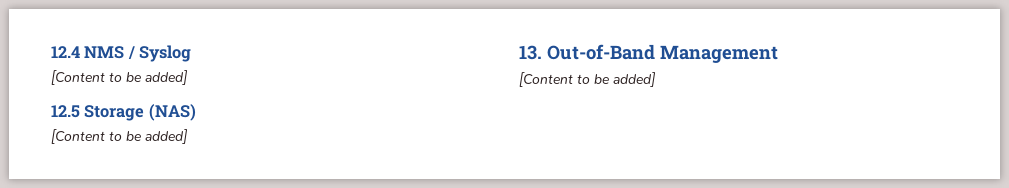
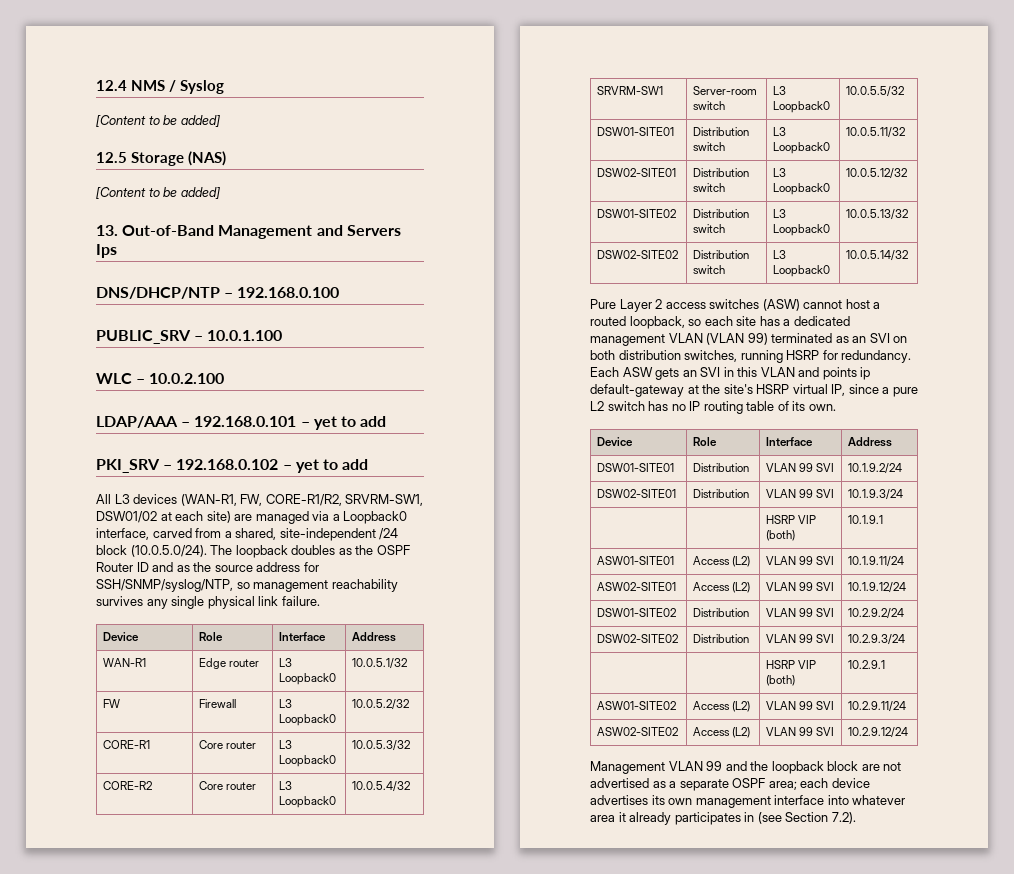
[519,72,656,87] // [Content to be added] -> [316,225,401,236] [96,244,117,258] [96,287,340,299] [96,330,283,344] [96,373,225,384] [96,416,387,430] [96,459,369,473] [96,494,424,506] [96,511,408,524] [96,528,399,541] [96,545,410,558] [96,562,319,572] [96,579,398,592] [96,596,320,609] [103,632,140,641] [199,632,224,641] [279,632,327,641] [352,632,397,642] [103,658,147,667] [199,658,260,669] [279,658,293,667] [279,673,337,685] [352,658,408,669] [103,699,121,708] [199,699,237,708] [279,699,293,708] [279,714,337,726] [352,699,410,710] [103,740,151,749] [199,740,257,749] [279,740,293,749] [279,755,337,767] [352,740,411,751] [103,781,153,790] [199,781,257,790] [279,781,293,790] [279,796,337,808] [352,781,411,792] [597,86,664,95] [693,86,758,95] [693,101,726,110] [773,86,787,95] [773,101,831,113] [846,86,905,97] [597,127,675,136] [693,127,750,136] [693,142,726,151] [773,127,787,136] [773,142,831,154] [846,127,906,138] [597,168,677,177] [693,168,750,177] [693,183,726,192] [773,168,787,177] [773,183,831,195] [846,168,908,179] [597,209,677,218] [693,209,750,218] [693,224,726,233] [773,209,787,218] [773,224,831,236] [846,209,909,220] [597,250,679,259] [693,250,750,259] [693,265,726,274] [773,250,787,259] [773,265,831,277] [846,250,909,261] [590,299,881,312] [590,316,850,329] [590,333,908,346] [590,350,912,363] [590,367,871,380] [590,384,918,397] [590,401,836,414] [597,437,634,446] [693,437,718,446] [766,437,814,446] [848,437,893,447] [597,463,675,472] [693,463,750,472] [766,463,835,472] [848,463,903,474] [597,489,677,498] [693,489,750,498] [766,489,835,498] [848,489,904,500] [766,515,817,524] [766,530,796,541] [848,515,884,524] [597,556,675,565] [693,556,751,567] [766,556,835,565] [848,556,905,567] [597,582,677,591] [693,582,751,593] [766,582,835,591] [848,582,907,593] [597,608,677,617] [693,608,750,617] [766,608,835,617] [848,608,905,619] [597,634,679,643] [693,634,750,643] [766,634,835,643] [848,634,906,645] [766,660,817,669] [766,675,796,686] [848,660,886,669] [597,701,677,710] [693,701,751,712] [766,701,835,710] [848,701,907,712] [597,727,679,736] [693,727,751,738] [766,727,835,736] [848,727,909,738] [590,761,902,774] [590,778,870,791] [590,795,906,808] [590,812,856,825] and Servers Ips // DNS/DHCP/NTP – 192.168.0.100 // PUBLIC_SRV – 10.0.1.100 // WLC – 10.0.2.100 // LDAP/AAA – 192.168.0.101 – yet to add // PKI_SRV – 192.168.0.102 – yet to add // All L3 devices (WAN-R1, FW, CORE-R1/R2, SRVRM-SW1, DSW01/02 at each site) are managed via a Loopback0 interface, carved from a shared, site-independent /24 block (10.0.5.0/24). The loopback doubles as the OSPF Router ID and as the source address for SSH/SNMP/syslog/NTP, so management reachability survives any single physical link failure. // Device | Role | Interface | Address // WAN-R1 | Edge router | L3 Loopback0 | 10.0.5.1/32 // FW | Firewall | L3 Loopback0 | 10.0.5.2/32 // CORE-R1 | Core router | L3 Loopback0 | 10.0.5.3/32 // CORE-R2 | Core router | L3 Loopback0 | 10.0.5.4/32 // SRVRM-SW1 | Server-room switch | L3 Loopback0 | 10.0.5.5/32 // DSW01-SITE01 | Distribution switch | L3 Loopback0 | 10.0.5.11/32 // DSW02-SITE01 | Distribution switch | L3 Loopback0 | 10.0.5.12/32 // DSW01-SITE02 | Distribution switch | L3 Loopback0 | 10.0.5.13/32 // DSW02-SITE02 | Distribution switch | L3 Loopback0 | 10.0.5.14/32 // Pure Layer 2 access switches (ASW) cannot host a routed loopback, so each site has a dedicated management VLAN (VLAN 99) terminated as an SVI on both distribution switches, running HSRP for redundancy. Each ASW gets an SVI in this VLAN and points ip default-gateway at the site's HSRP virtual IP, since a pure L2 switch has no IP routing table of its own. // Device | Role | Interface | Address // DSW01-SITE01 | Distribution | VLAN 99 SVI | 10.1.9.2/24 // DSW02-SITE01 | Distribution | VLAN 99 SVI | 10.1.9.3/24 // | | HSRP VIP (both) | 10.1.9.1 // ASW01-SITE01 | Access (L2) | VLAN 99 SVI | 10.1.9.11/24 // ASW02-SITE01 | Access (L2) | VLAN 99 SVI | 10.1.9.12/24 // DSW01-SITE02 | Distribution | VLAN 99 SVI | 10.2.9.2/24 // DSW02-SITE02 | Distribution | VLAN 99 SVI | 10.2.9.3/24 // | | HSRP VIP (both) | 10.2.9.1 // ASW01-SITE02 | Access (L2) | VLAN 99 SVI | 10.2.9.11/24 // ASW02-SITE02 | Access (L2) | VLAN 99 SVI | 10.2.9.12/24 // Management VLAN 99 and the loopback block are not advertised as a separate OSPF area; each device advertises its own management interface into whatever area it already participates in (see Section 7.2).

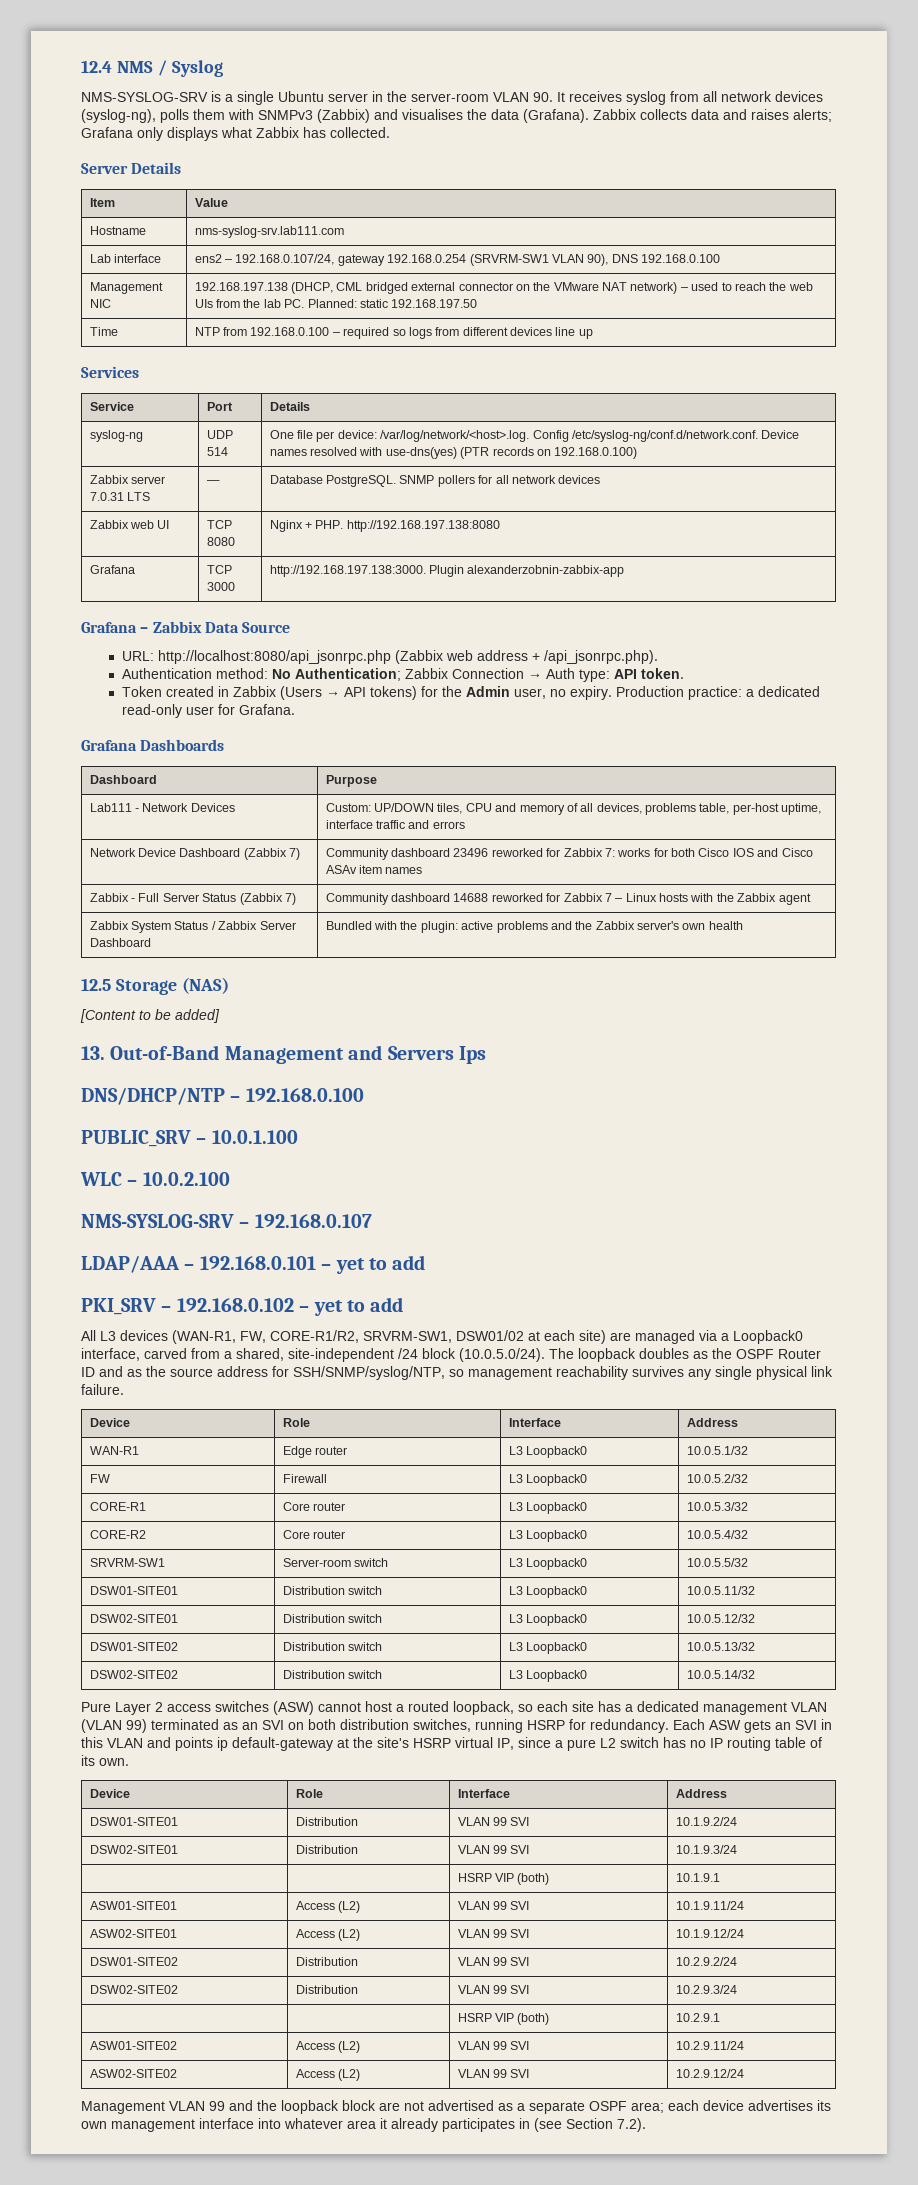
[96,115,220,127] [Content to be added] -> [81,91,823,105] [81,109,832,123] [81,127,390,141] [81,162,182,174] [89,198,115,207] [194,198,228,207] [89,226,146,235] [194,226,344,238] [89,254,162,263] [194,254,721,266] [89,282,163,294] [89,299,111,308] [194,282,813,294] [194,299,478,308] [89,327,118,336] [194,327,593,339] [81,366,139,378] [89,402,134,411] [206,402,233,411] [269,402,310,411] [89,430,143,442] [206,430,233,439] [206,447,228,456] [269,430,800,442] [269,447,638,459] [89,475,166,484] [89,492,151,501] [206,480,220,484] [269,475,601,487] [89,520,170,529] [206,520,232,529] [206,537,235,546] [269,520,500,532] [89,565,135,574] [206,565,232,574] [206,582,235,591] [269,565,625,577] [81,621,291,633] [121,650,658,664] [121,668,684,682] [121,686,820,700] [121,704,295,718] [81,739,225,751] [89,775,157,784] [325,775,377,787] [89,803,235,812] [325,803,822,815] [325,820,465,829] [89,848,301,860] [325,848,813,860] [325,865,423,874] [89,893,296,905] [325,893,811,905] [89,921,296,933] [89,938,151,947] [325,921,743,933] NMS-SYSLOG-SRV is a single Ubuntu server in the server-room VLAN 90. It receives syslog from all network devices (syslog-ng), polls them with SNMPv3 (Zabbix) and visualises the data (Grafana). Zabbix collects data and raises alerts; Grafana only displays what Zabbix has collected. // Server Details // Item | Value // Hostname | nms-syslog-srv.lab111.com // Lab interface | ens2 – 192.168.0.107/24, gateway 192.168.0.254 (SRVRM-SW1 VLAN 90), DNS 192.168.0.100 // Management NIC | 192.168.197.138 (DHCP, CML bridged external connector on the VMware NAT network) – used to reach the web UIs from the lab PC. Planned: static 192.168.197.50 // Time | NTP from 192.168.0.100 – required so logs from different devices line up // Services // Service | Port | Details // syslog-ng | UDP 514 | One file per device: /var/log/network/<host>.log. Config /etc/syslog-ng/conf.d/network.conf. Device names resolved with use-dns(yes) (PTR records on 192.168.0.100) // Zabbix server 7.0.31 LTS | — | Database PostgreSQL. SNMP pollers for all network devices // Zabbix web UI | TCP 8080 | Nginx + PHP. http://192.168.197.138:8080 // Grafana | TCP 3000 | http://192.168.197.138:3000. Plugin alexanderzobnin-zabbix-app // Grafana – Zabbix Data Source // URL: http://localhost:8080/api_jsonrpc.php (Zabbix web address + /api_jsonrpc.php). // Authentication method: No Authentication; Zabbix Connection → Auth type: API token. // Token created in Zabbix (Users → API tokens) for the Admin user, no expiry. Production practice: a dedicated read-only user for Grafana. // Grafana Dashboards // Dashboard | Purpose // Lab111 - Network Devices | Custom: UP/DOWN tiles, CPU and memory of all devices, problems table, per-host uptime, interface traffic and errors // Network Device Dashboard (Zabbix 7) | Community dashboard 23496 reworked for Zabbix 7: works for both Cisco IOS and Cisco ASAv item names // Zabbix - Full Server Status (Zabbix 7) | Community dashboard 14688 reworked for Zabbix 7 – Linux hosts with the Zabbix agent // Zabbix System Status / Zabbix Server Dashboard | Bundled with the plugin: active problems and the Zabbix server's own health
(225, 378) none -> [81,1214,372,1228] // NMS-SYSLOG-SRV – 192.168.0.107

